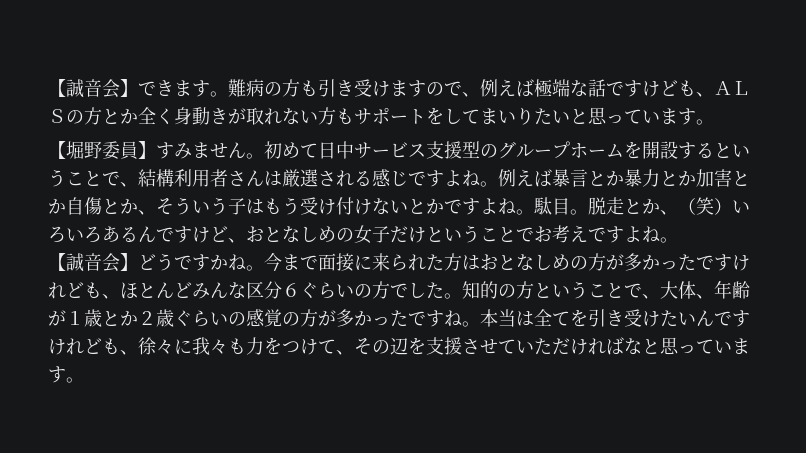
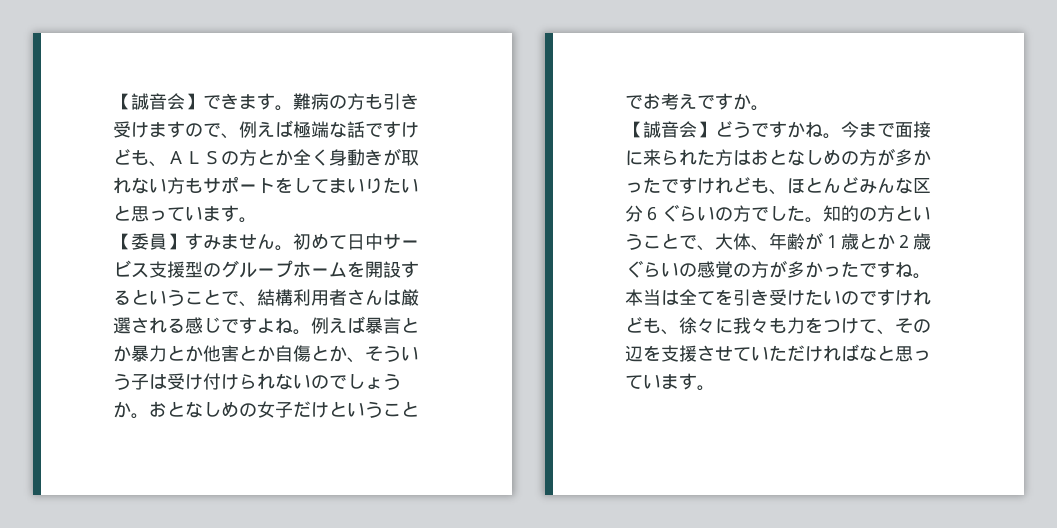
[66,141,102,159] 堀野 -> (131, 241) none
[696,169,714,187] 加 -> [203,345,221,362] 他
[264,197,300,215] もう -> (167, 381) none
[372,197,750,215] [48,226,246,243] ないとかですよね。駄目。脱走とか、（笑）いろいろあるんですけど、 -> [239,373,401,390] [113,401,149,419] られないのでしょうか。
[624,226,660,243] よね -> [733,93,751,110] か
[696,310,714,326] ん -> [841,291,859,305] の

